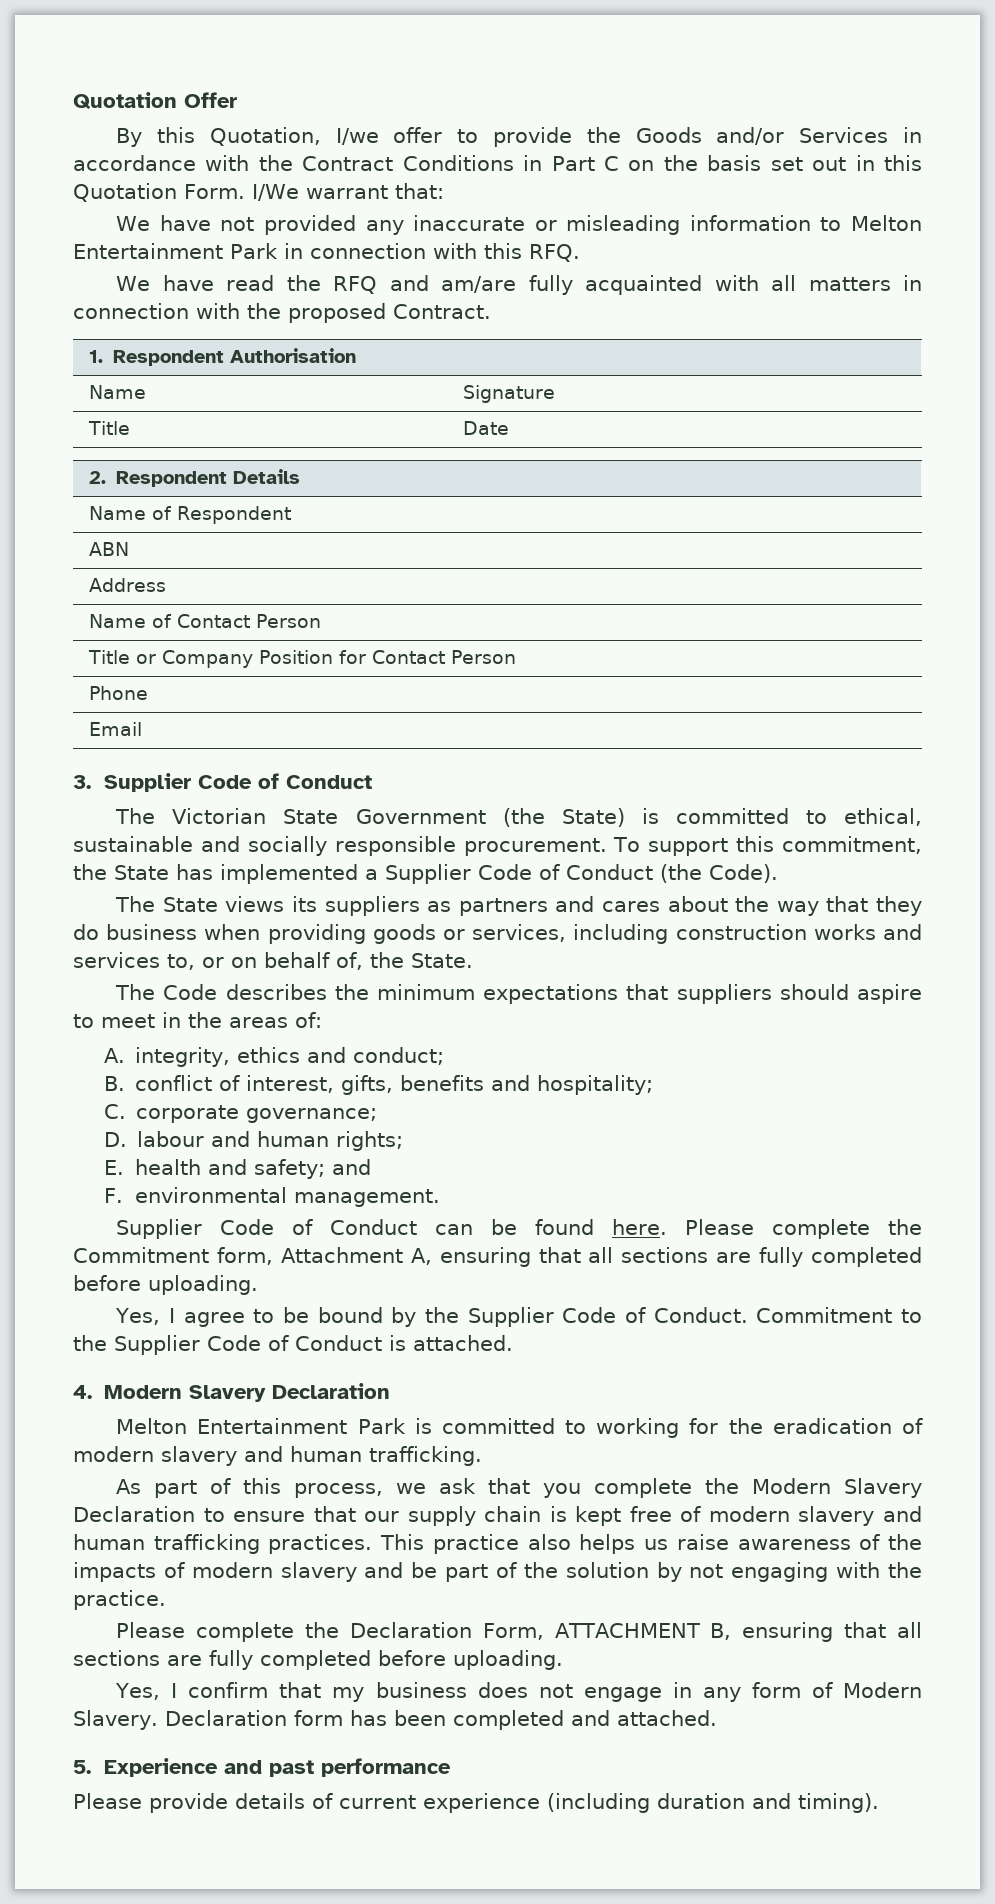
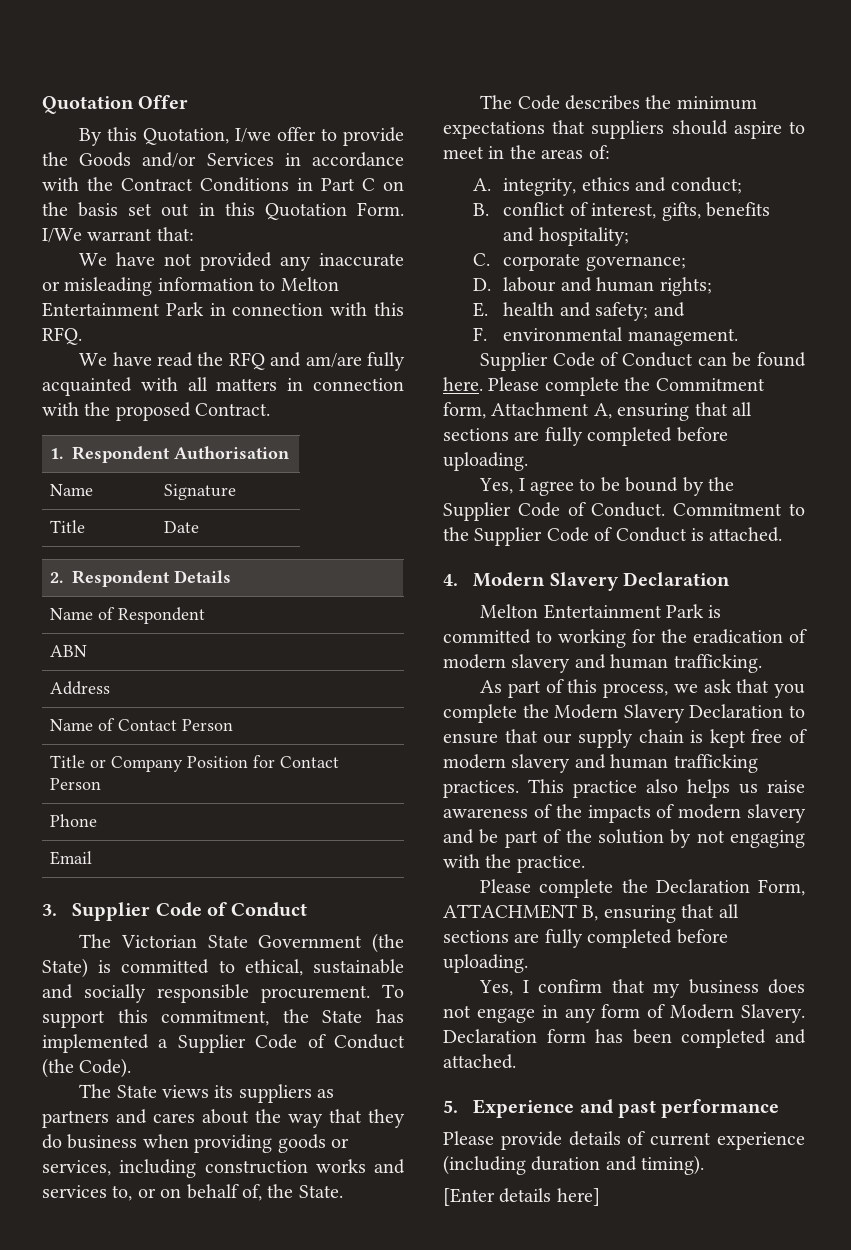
(879, 1803) none -> [443,1188,600,1206] // [Enter details here]

